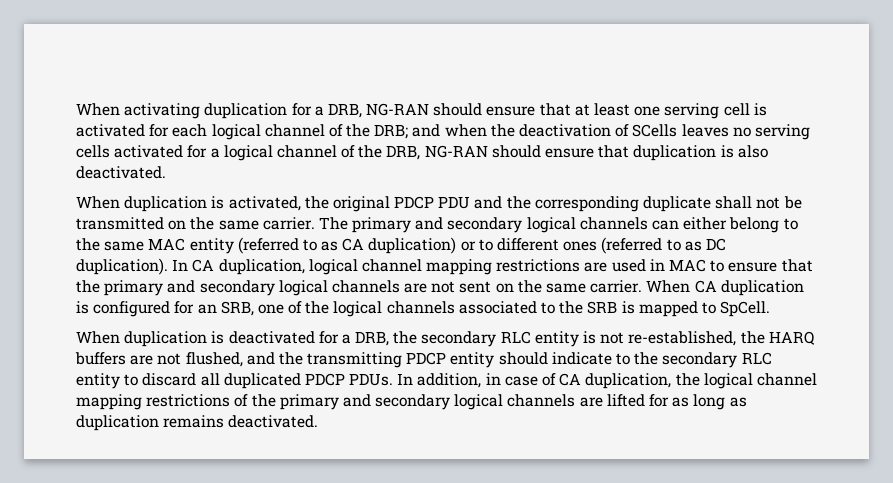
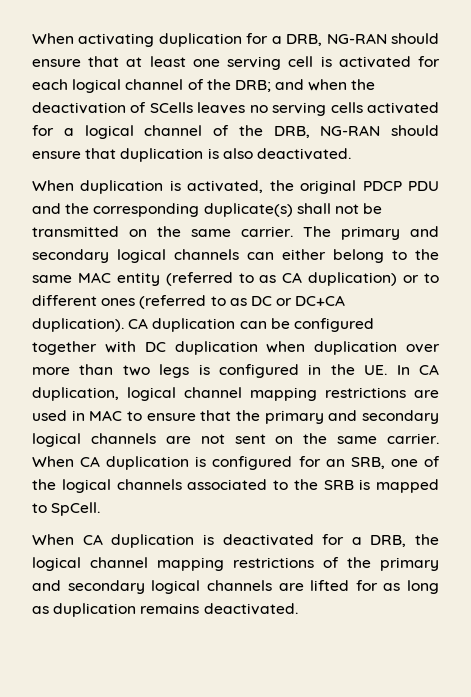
[643,196,712,212] duplicate -> [203,203,293,217] duplicate(s)
[76,258,168,275] duplication). -> [276,295,346,306] [32,318,374,332] [32,341,440,355] [32,364,388,378] or DC+CA duplication). CA duplication can be configured together with DC duplication when duplication over more than two legs is configured in the UE.
(120, 337) none -> [82,534,103,545] CA
[421,331,815,347] [75,352,772,368] [76,373,700,389] secondary RLC entity is not re-established, the HARQ buffers are not flushed, and the transmitting PDCP entity should indicate to the secondary RLC entity to discard all duplicated PDCP PDUs. In addition, in case of CA duplication, the -> (439, 539) none

